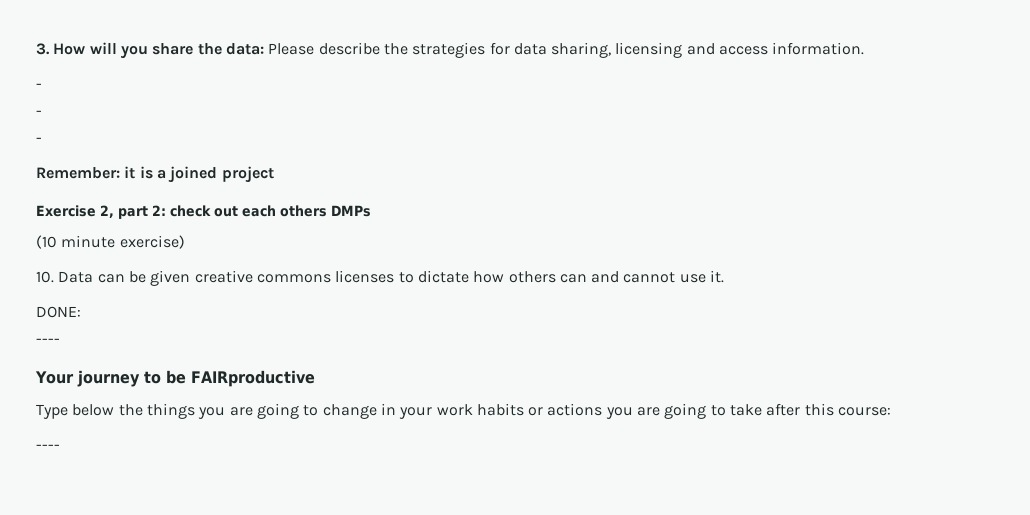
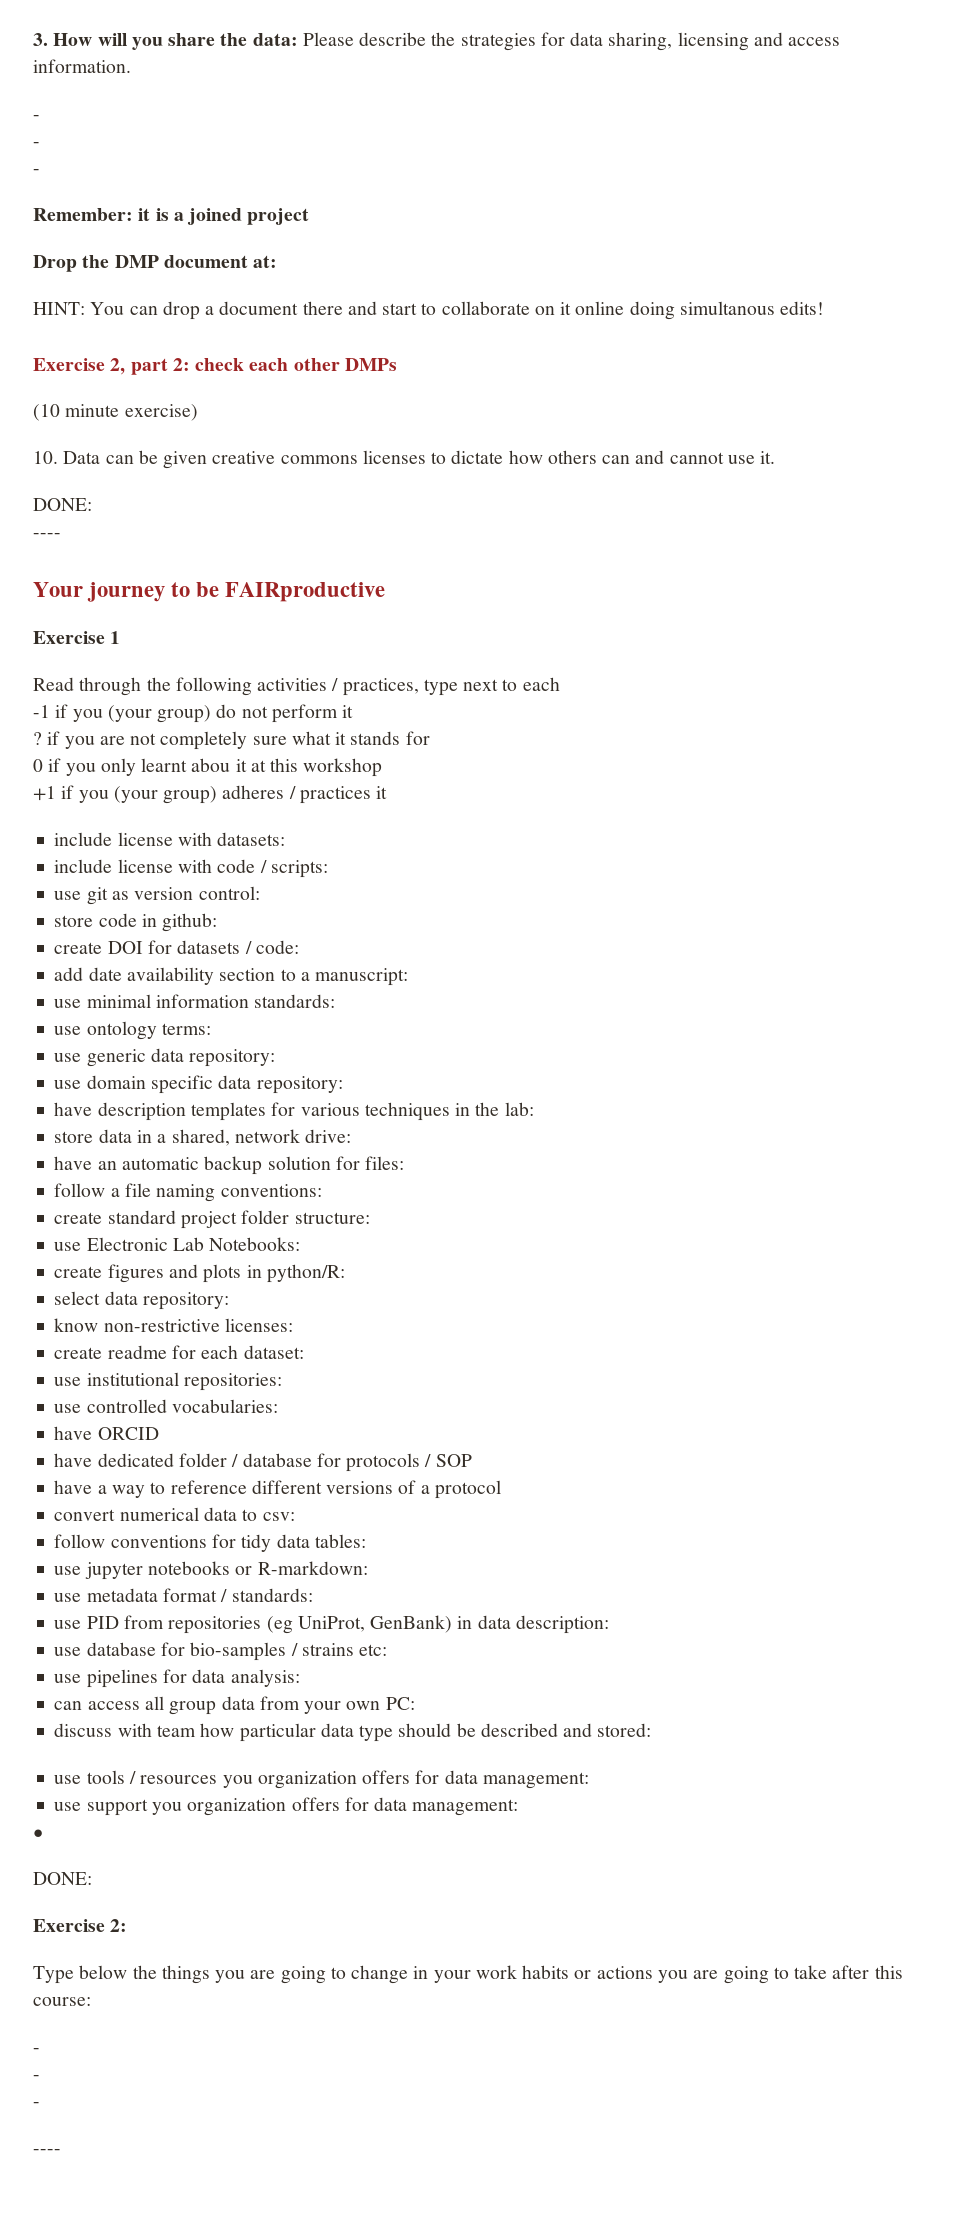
(274, 174) none -> [33,255,278,272] [33,301,825,320] // Drop the DMP document at: // HINT: You can drop a document there and start to collaborate on it online doing simultanous edits!
[214,205,327,217] out each others -> [249,358,340,371] each other
(315, 378) none -> [33,631,121,644] [33,677,560,696] [33,704,354,723] [33,731,430,750] [33,758,383,777] [33,785,388,804] [54,832,286,846] [54,859,328,878] [54,886,260,905] [54,913,218,932] [54,940,299,954] [54,967,409,986] [54,994,336,1008] [54,1021,211,1040] [54,1048,276,1067] [54,1075,343,1094] [54,1102,534,1121] [54,1129,352,1146] [54,1156,405,1175] [54,1183,322,1202] [54,1210,370,1229] [54,1237,301,1251] [54,1264,345,1283] [54,1291,229,1310] [54,1318,293,1332] [54,1345,304,1359] [54,1372,282,1391] [54,1399,278,1413] [54,1426,159,1440] [54,1453,472,1472] [54,1480,501,1499] [54,1507,295,1521] [54,1534,366,1552] [54,1561,368,1580] [54,1588,313,1602] [54,1615,609,1634] [54,1642,388,1661] [54,1669,300,1688] [54,1696,415,1715] [54,1723,652,1742] [54,1770,589,1789] [54,1797,519,1816] [33,1829,43,1838] [33,1872,92,1885] [33,1919,128,1932] // Exercise 1 // Read through the following activities / practices, type next to each // -1 if you (your group) do not perform it // ? if you are not completely sure what it stands for // 0 if you only learnt abou it at this workshop // +1 if you (your group) adheres / practices it // include license with datasets: // include license with code / scripts: // use git as version control: // store code in github: // create DOI for datasets / code: // add date availability section to a manuscript: // use minimal information standards: // use ontology terms: // use generic data repository: // use domain specific data repository: // have description templates for various techniques in the lab: // store data in a shared, network drive: // have an automatic backup solution for files: // follow a file naming conventions: // create standard project folder structure: // use Electronic Lab Notebooks: // create figures and plots in python/R: // select data repository: // know non-restrictive licenses: // create readme for each dataset: // use institutional repositories: // use controlled vocabularies: // have ORCID // have dedicated folder / database for protocols / SOP // have a way to reference different versions of a protocol // convert numerical data to csv: // follow conventions for tidy data tables: // use jupyter notebooks or R-markdown: // use metadata format / standards: // use PID from repositories (eg UniProt, GenBank) in data description: // use database for bio-samples / strains etc: // use pipelines for data analysis: // can access all group data from your own PC: // discuss with team how particular data type should be described and stored: // use tools / resources you organization offers for data management: // use support you organization offers for data management: // • // DONE: // Exercise 2:
(892, 411) none -> [33,2048,40,2053] [33,2075,40,2080] [33,2102,40,2107] // - // - // -

